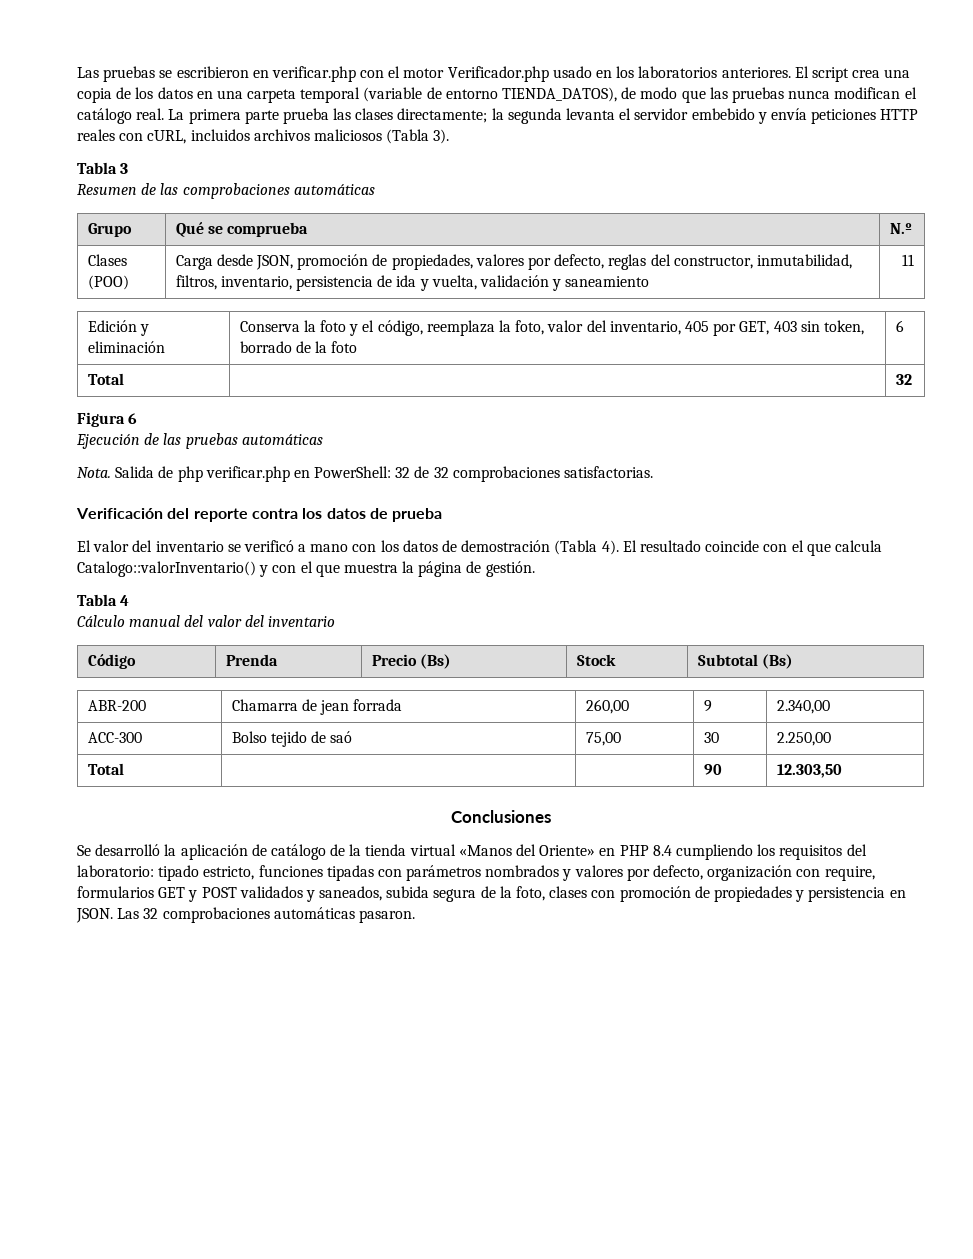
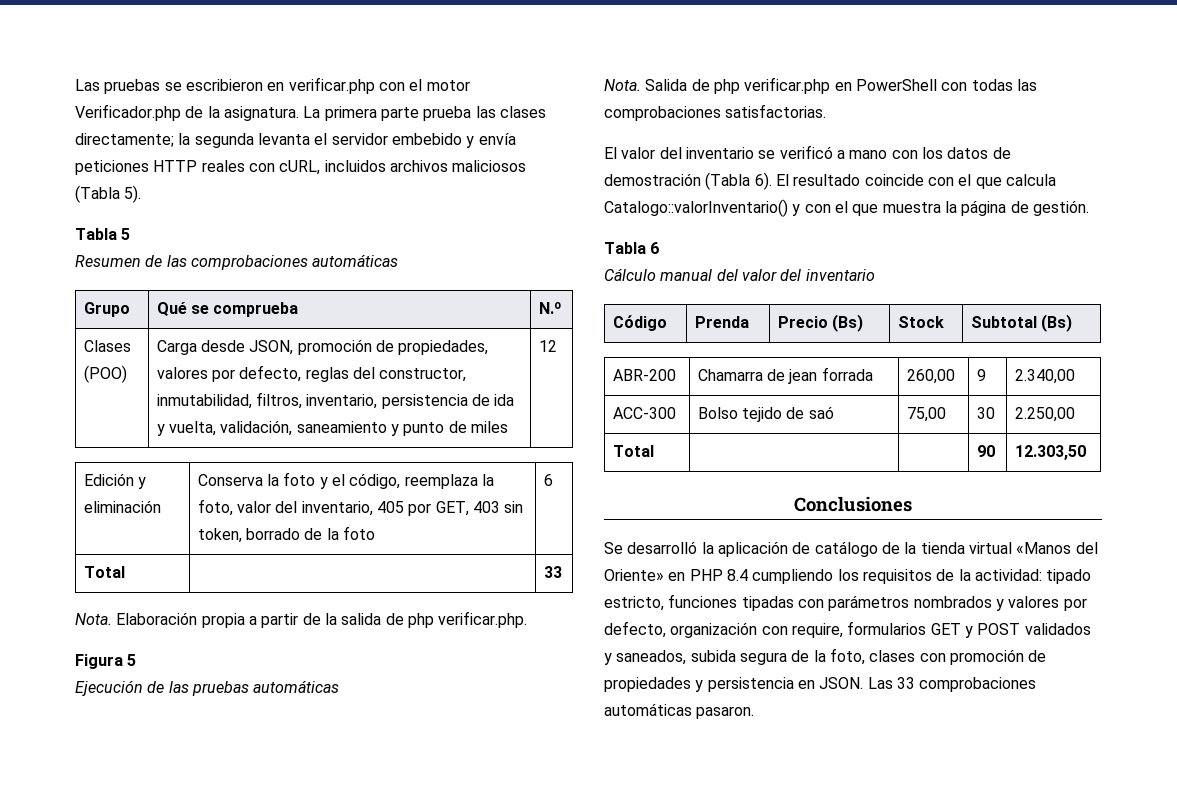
[552,66,911,82] [77,87,917,103] [77,108,165,124] usado en los laboratorios anteriores. El script crea una copia de los datos en una carpeta temporal (variable de entorno TIENDA_DATOS), de modo que las pruebas nunca modifican el catálogo real. -> [185,106,299,121] de la asignatura.
[433,129,450,144] [77,162,129,174] 3). // Tabla 3 -> [124,185,142,203] [75,228,131,240] 5). // Tabla 5
[480,275,650,291] [902,254,915,266] validación y saneamiento | 11 -> [220,420,508,436] [538,340,557,352] validación, saneamiento y punto de miles | 12
[895,374,912,385] 32 -> [543,566,562,578] [75,611,528,628] 33 // Nota. Elaboración propia a partir de la salida de php verificar.php.
[128,413,138,424] 6 -> [127,654,137,666] 5
[314,466,654,482] [76,508,443,522] PowerShell: 32 de 32 comprobaciones satisfactorias. // Verificación del reporte contra los datos de prueba -> [855,79,1037,91] [604,104,827,121] PowerShell con todas las comprobaciones satisfactorias.
[601,540,619,555] 4). -> [754,172,772,190] 6).
[120,595,130,606] 4 -> [650,242,660,254] 6
[846,844,867,856] [77,865,154,877] del laboratorio: -> [936,569,1042,581] de la actividad:
[143,908,159,919] 32 -> [896,677,915,689] 33

